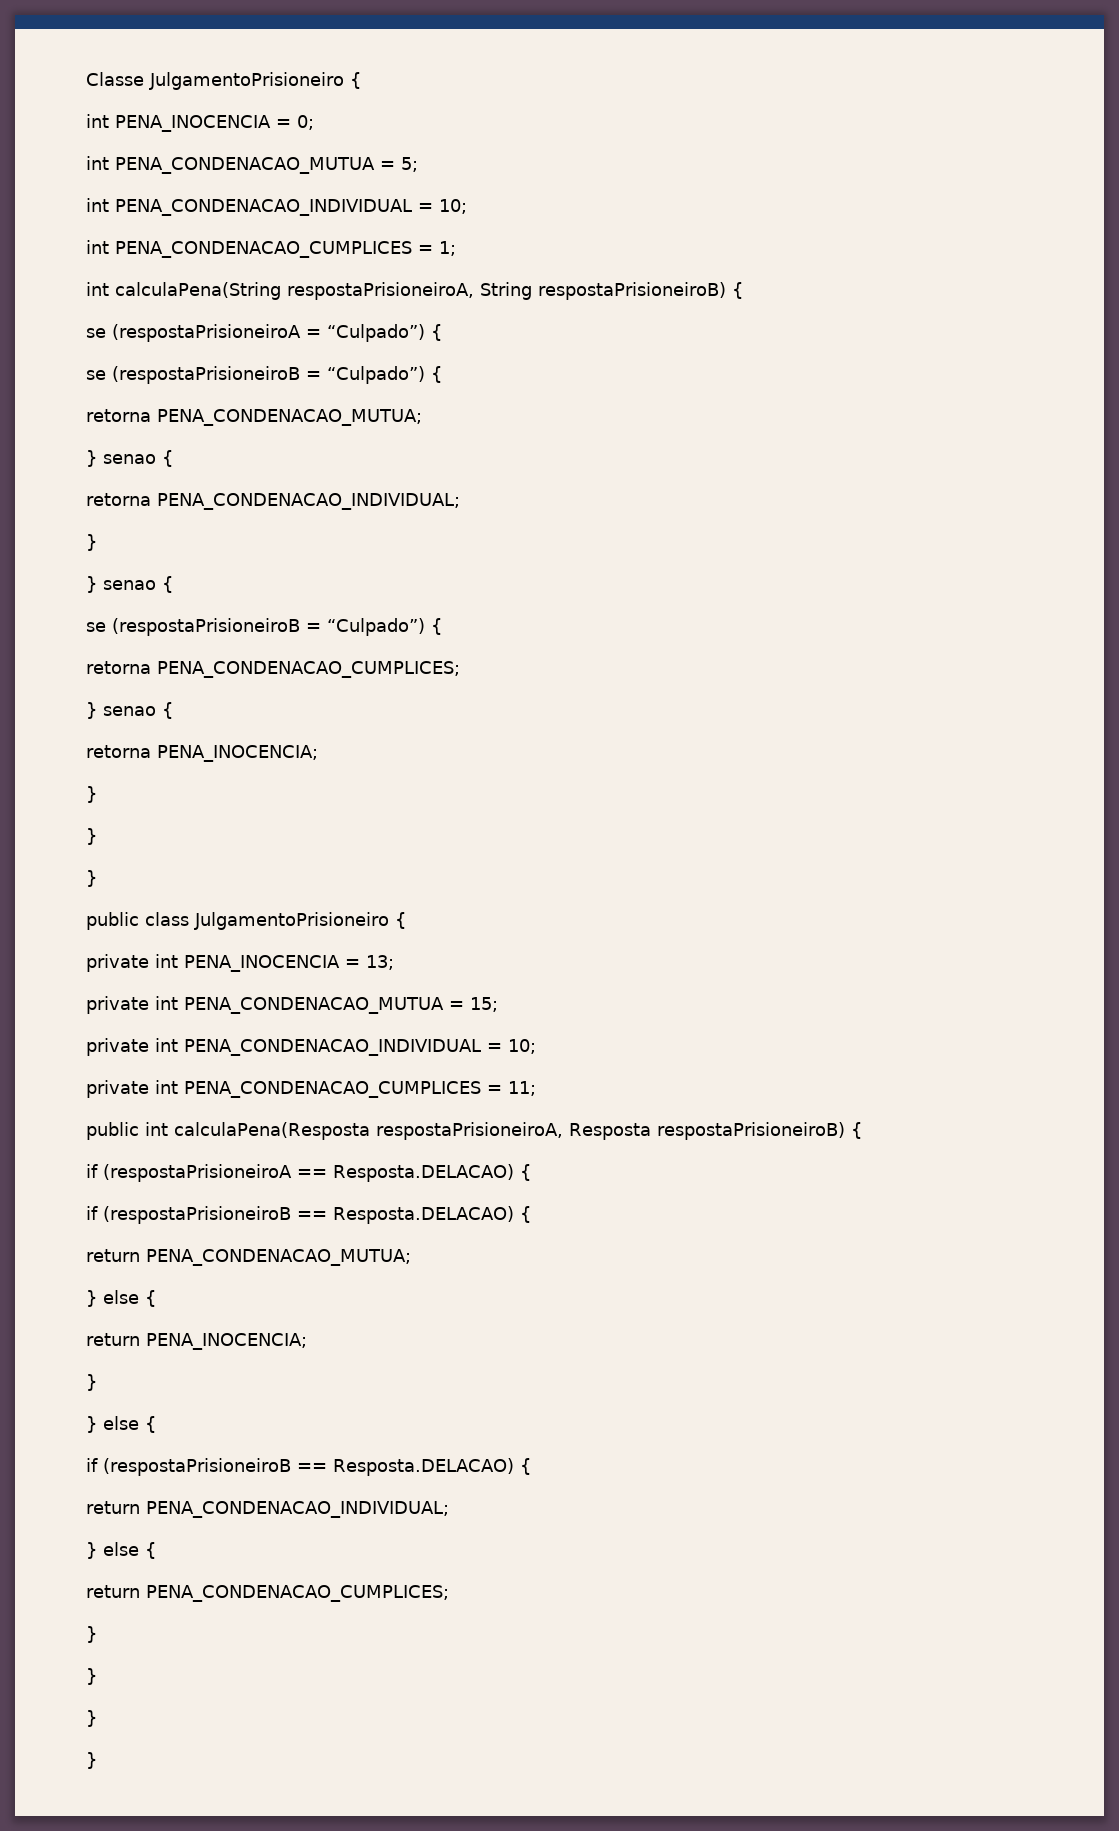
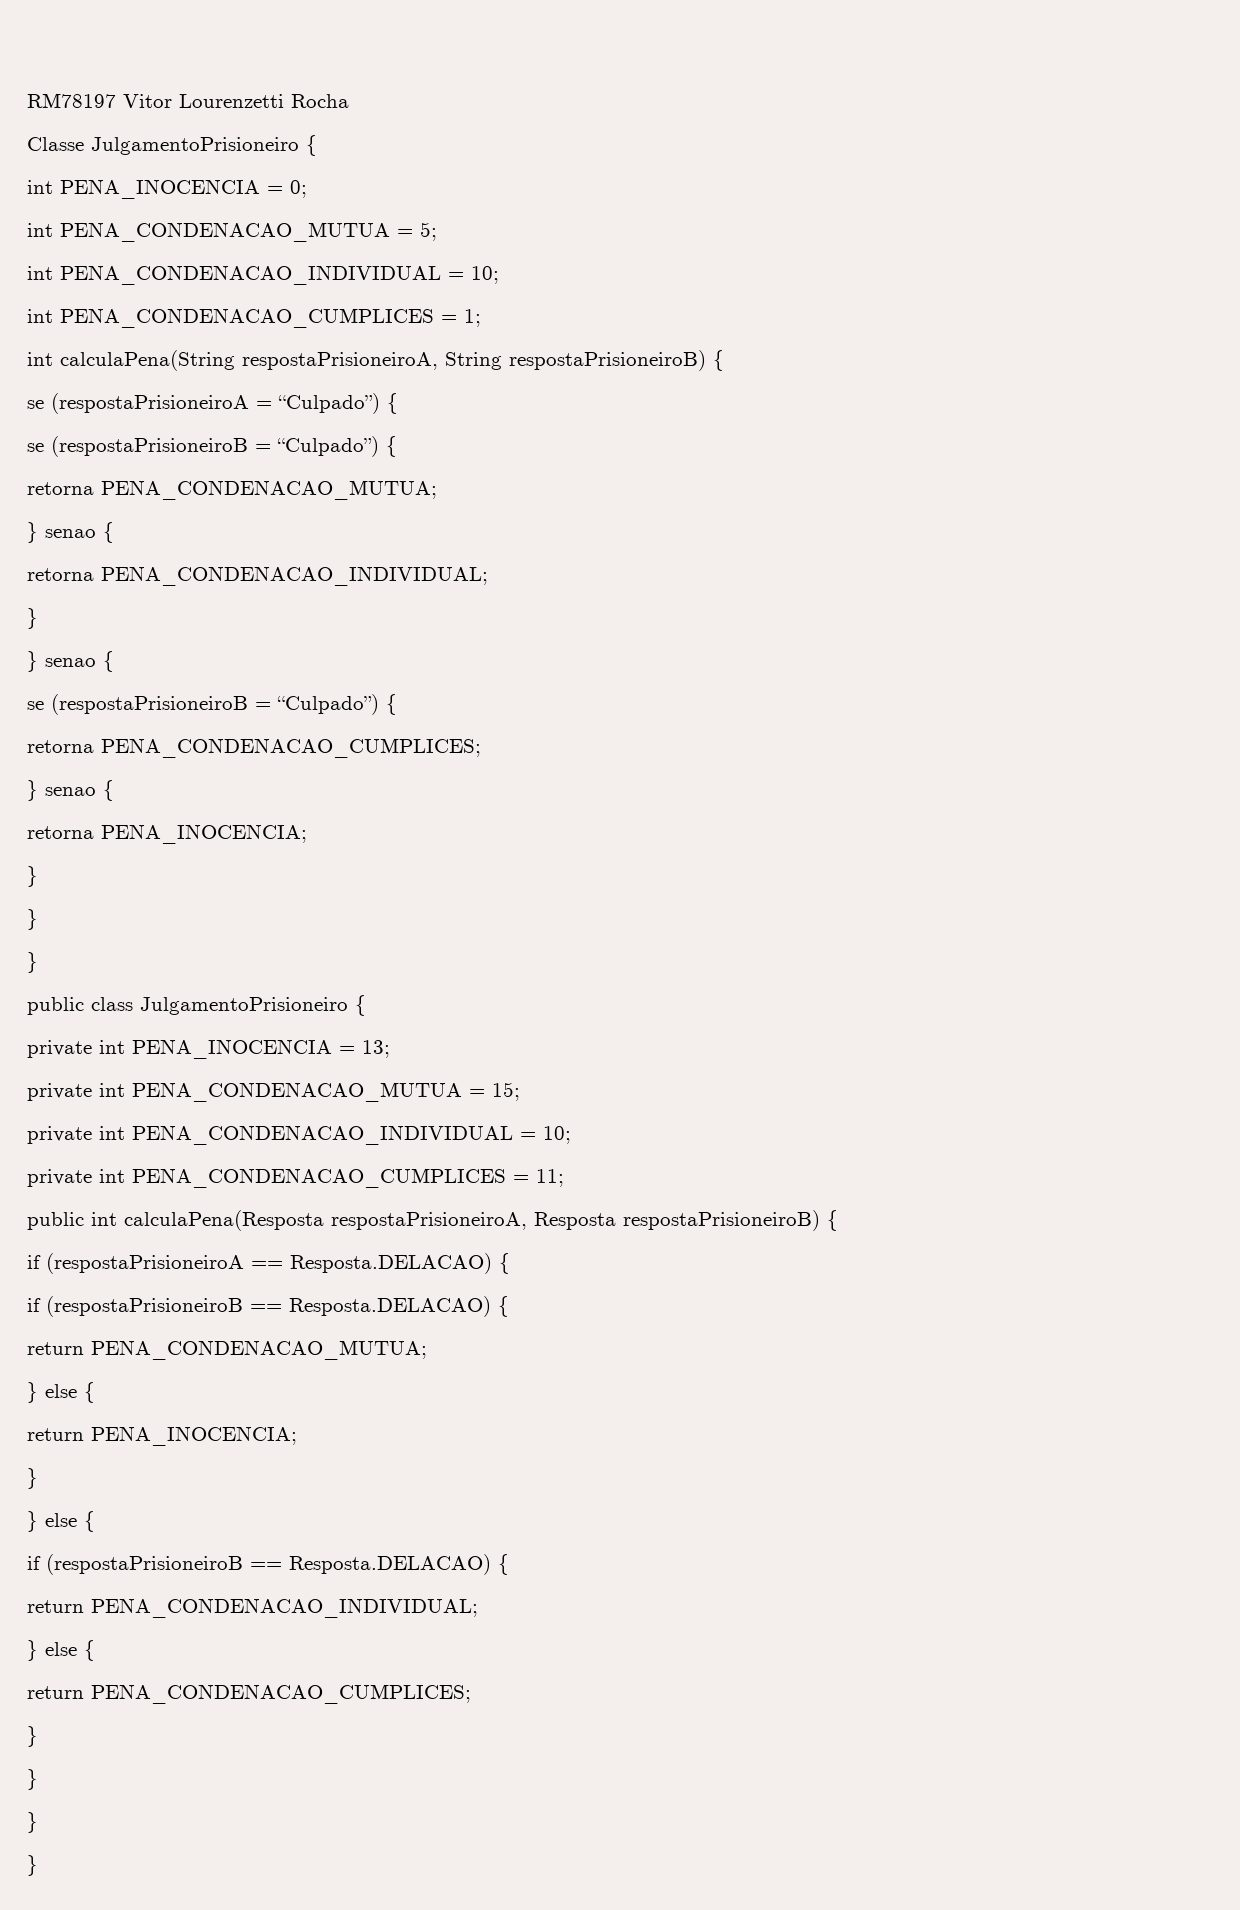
(86, 79) none -> [27,93,349,108] RM78197 Vitor Lourenzetti Rocha //

